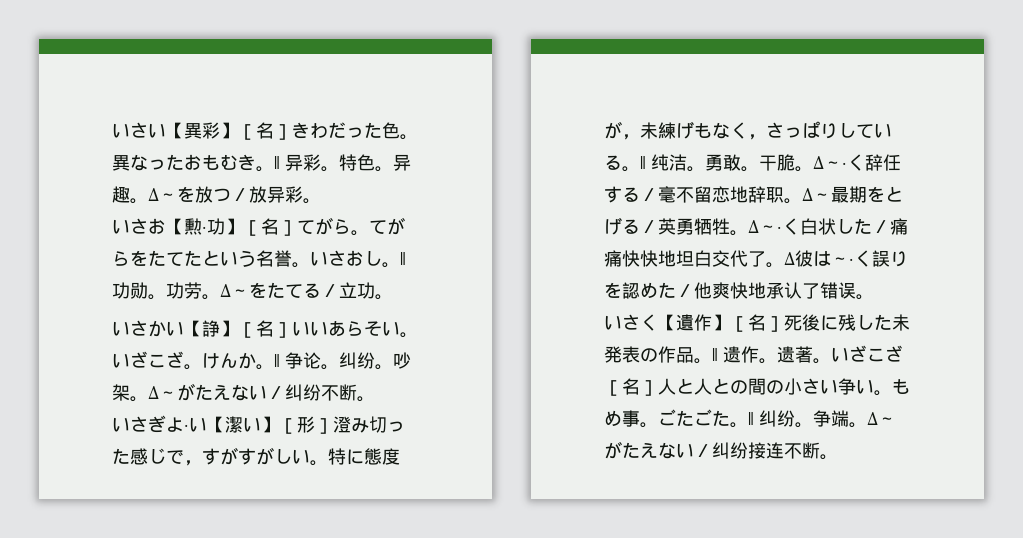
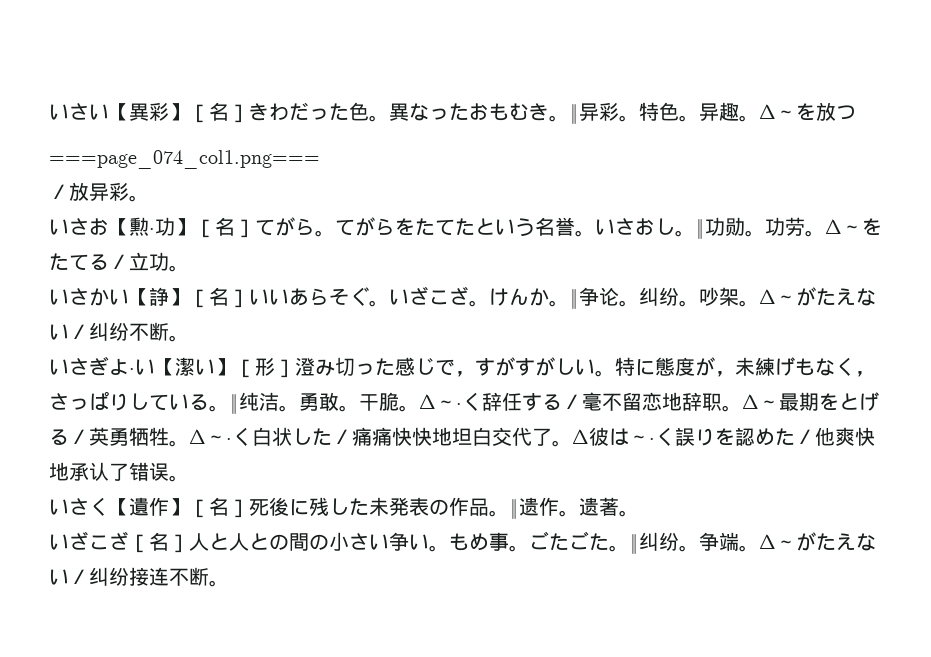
(231, 195) none -> [49,150,320,169] // ===page_074_col1.png=== //
[382,321,400,336] い -> [349,287,369,306] ぐ
(831, 361) none -> (639, 513) //

